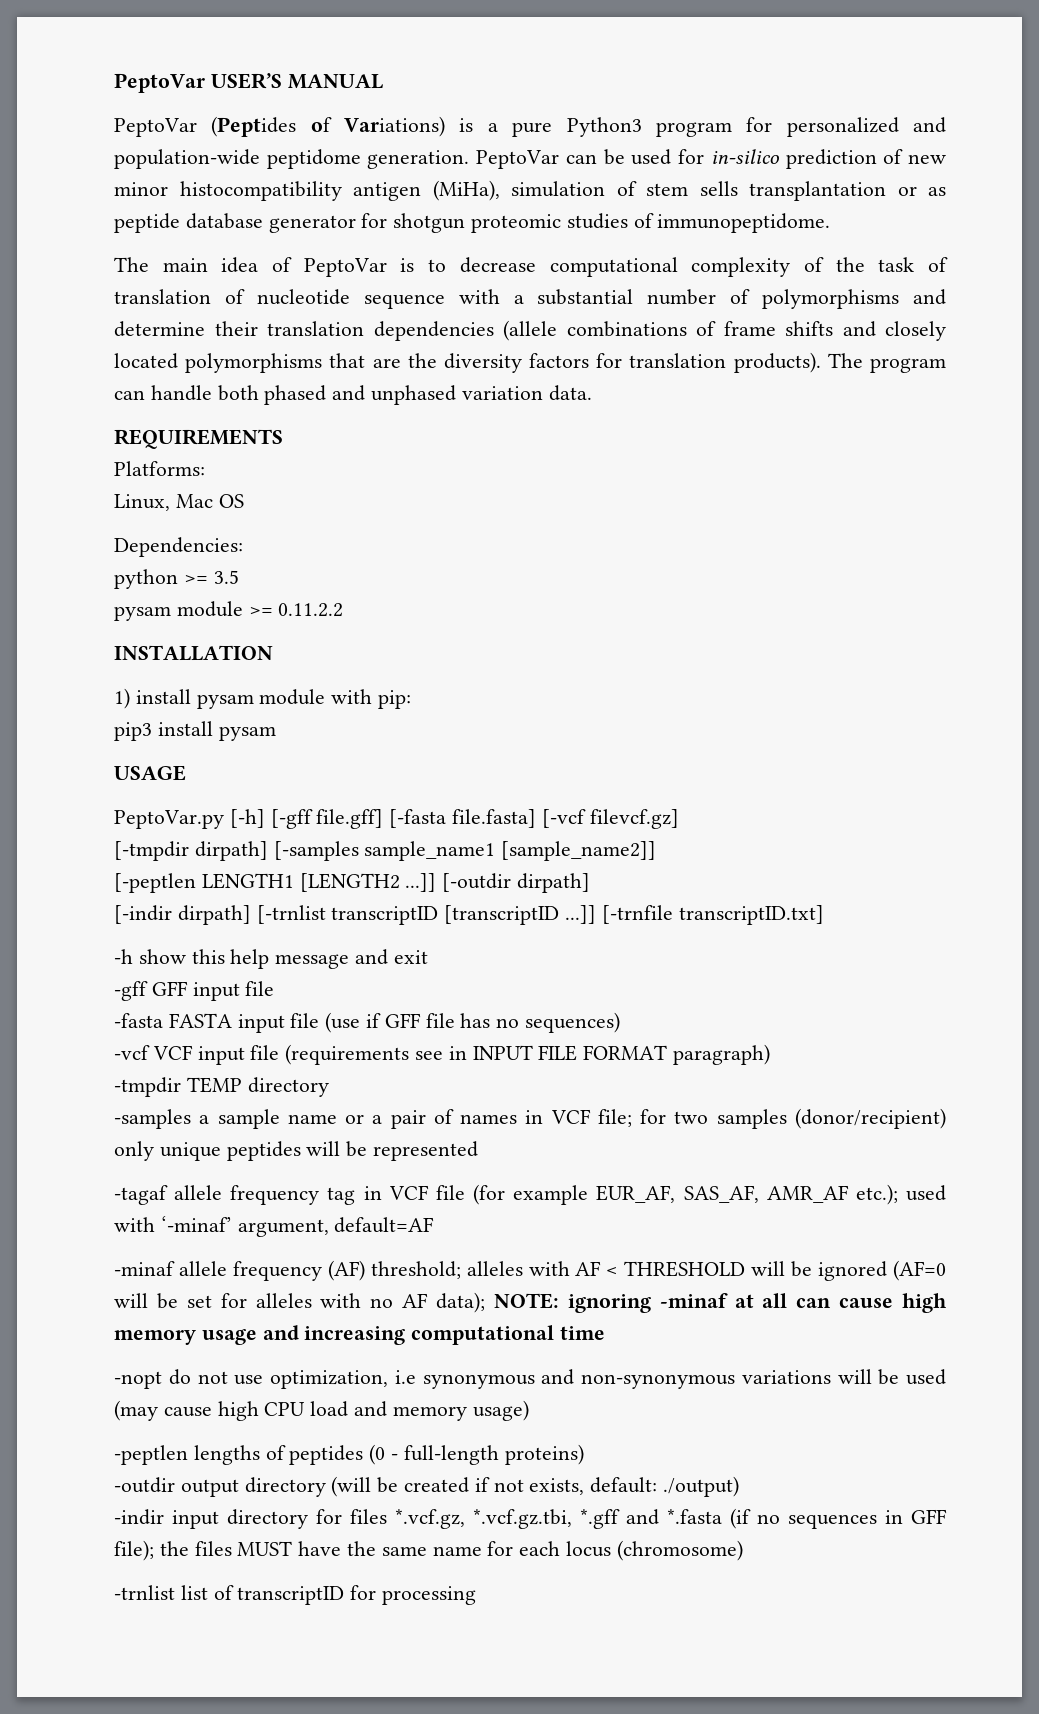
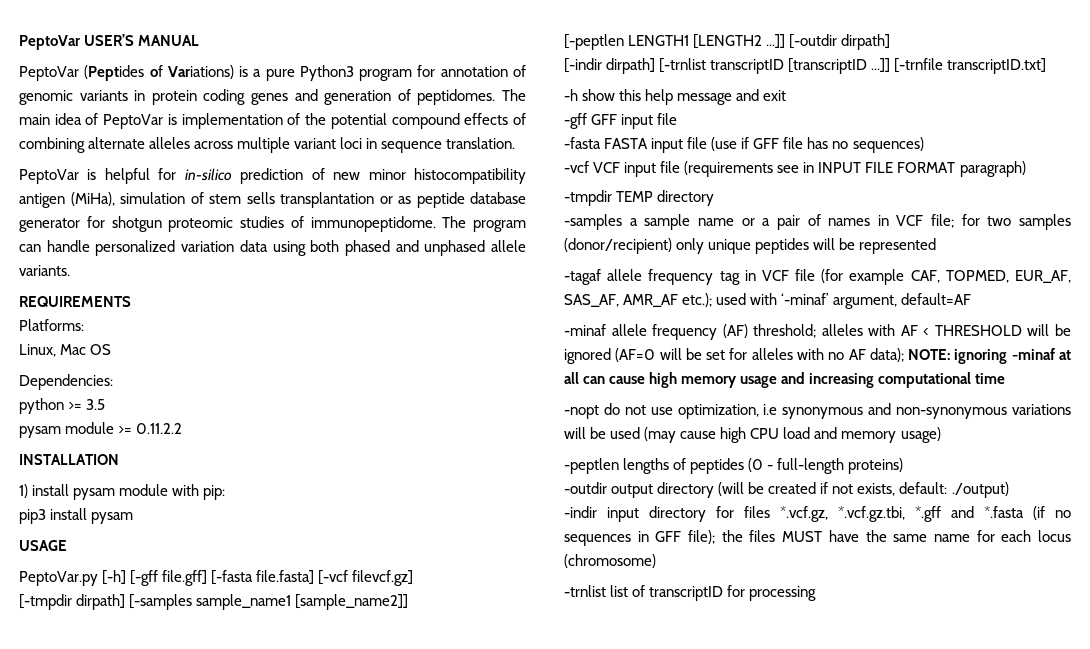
[786,117,947,137] [114,149,672,169] personalized and population-wide peptidome generation. PeptoVar can be used -> [440,65,526,77] [19,89,527,105] [19,113,526,129] [19,137,516,153] [19,168,150,184] annotation of genomic variants in protein coding genes and generation of peptidomes. The main idea of PeptoVar is implementation of the potential compound effects of combining alternate alleles across multiple variant loci in sequence translation. // PeptoVar is helpful
[114,257,949,277] [114,289,946,309] [114,320,946,341] [114,352,946,373] [114,385,212,401] // The main idea of PeptoVar is to decrease computational complexity of the task of translation of nucleotide sequence with a substantial number of polymorphisms and determine their translation dependencies (allele combinations of frame shifts and closely located polymorphisms that are the diversity factors for translation products). The program can handle -> [442,216,526,232] [19,240,306,256] The program can handle personalized variation data using
[461,385,592,401] variation data. -> [490,240,526,252] [19,265,70,276] allele variants.
(589, 1195) none -> [910,270,1009,283] CAF, TOPMED,

